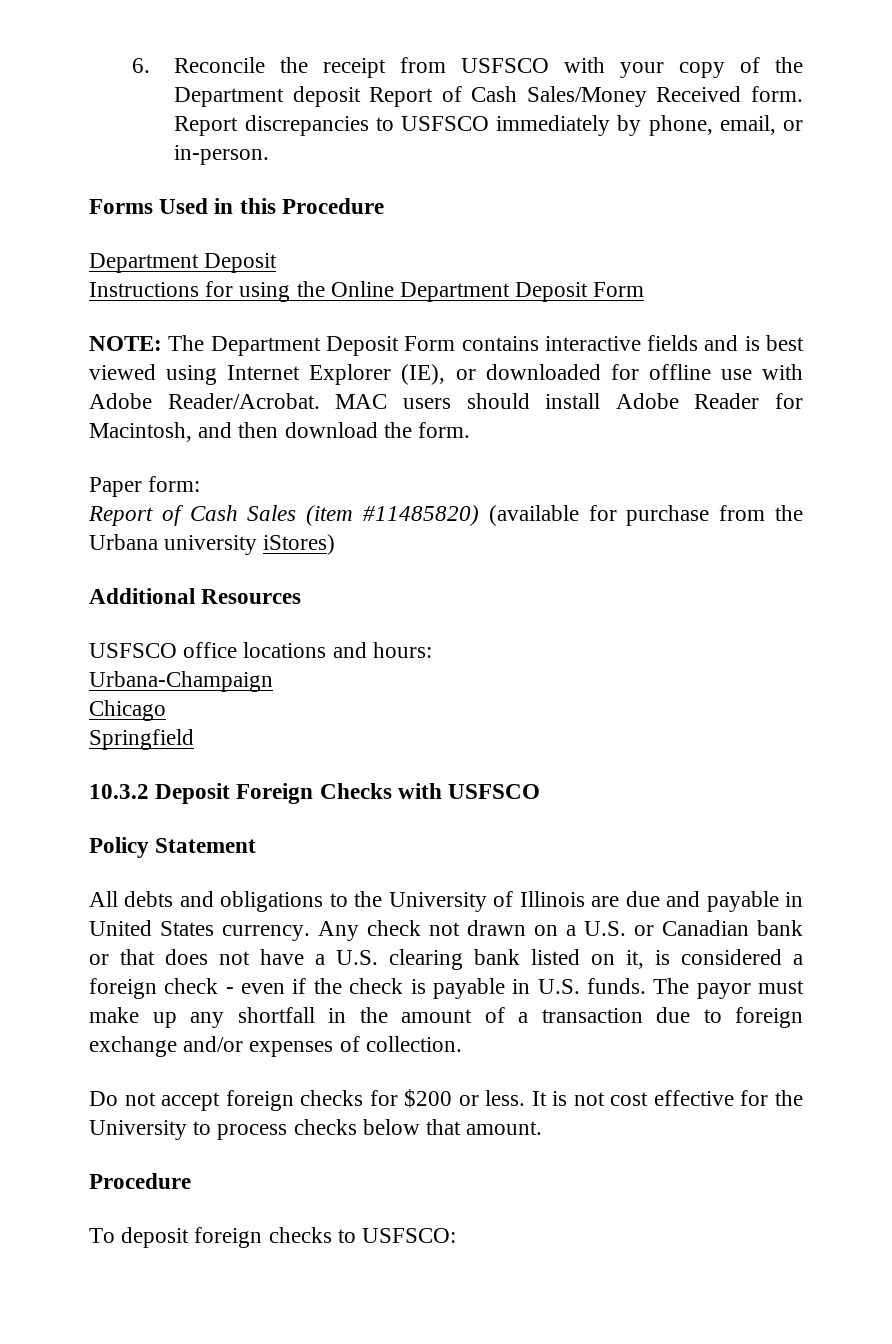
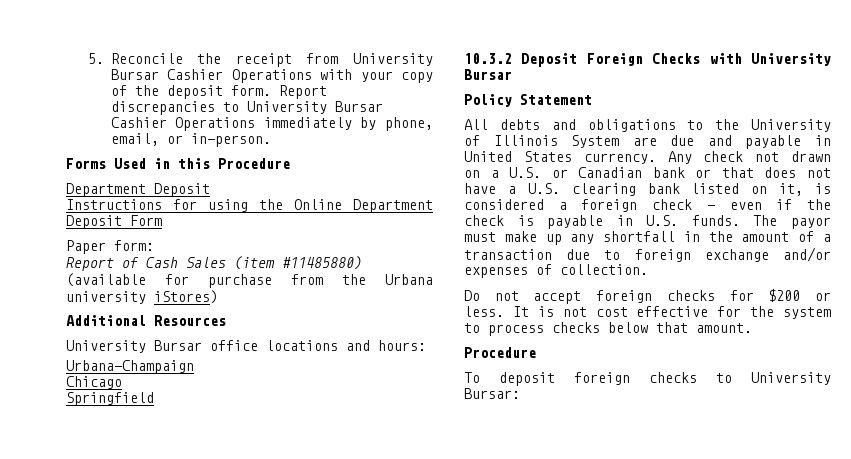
[131,58,150,73] 6. -> [88,53,105,64] 5.
[461,58,550,73] USFSCO -> [353,53,433,66] [110,69,312,83] University Bursar Cashier Operations
[174,86,803,107] [174,115,489,136] Department deposit Report of Cash Sales/Money Received form. Report discrepancies to USFSCO -> [166,85,327,99] [110,101,383,115] [110,117,256,131] deposit form. Report discrepancies to University Bursar Cashier Operations
[89,335,804,356] [89,364,804,385] [89,393,803,409] [89,422,471,442] // NOTE: The Department Deposit Form contains interactive fields and is best viewed using Internet Explorer (IE), or downloaded for offline use with Adobe Reader/Acrobat. MAC users should install Adobe Reader for Macintosh, and then download the form. -> (162, 220) none
[363,505,480,526] #11485820) -> [282,256,362,270] #11485880)
[89,643,177,658] USFSCO -> [66,340,202,353] University Bursar
[448,784,541,799] USFSCO -> [751,53,831,66] [464,69,512,80] University Bursar
(585, 899) none -> [571,135,620,148] System
[89,1120,187,1140] University -> [783,307,831,319] system
[362,1228,457,1243] USFSCO: -> [751,372,831,385] [464,388,520,399] University Bursar:

